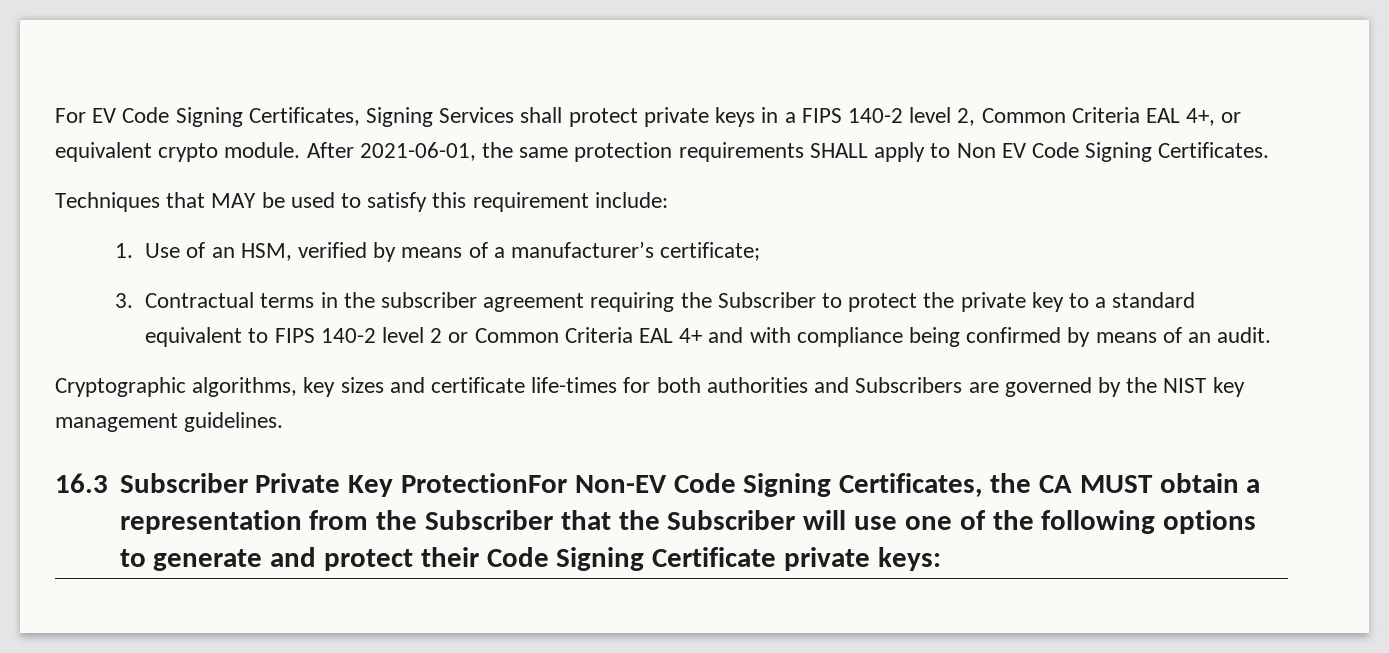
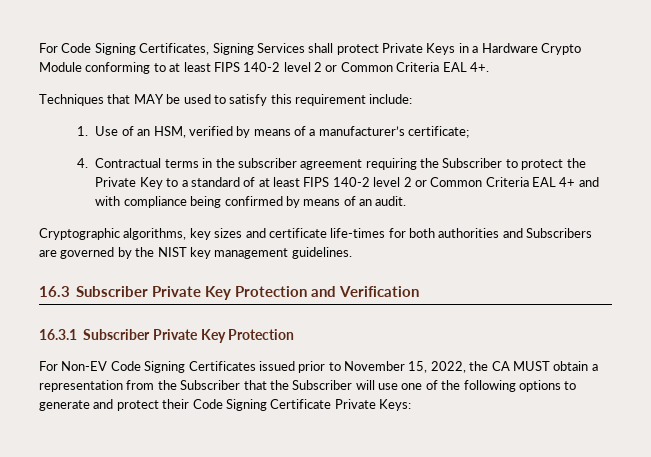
[55,108,117,123] For EV -> [39,43,58,53] For
[643,107,1242,127] [55,142,1270,162] private keys in a FIPS 140-2 level 2, Common Criteria EAL 4+, or equivalent crypto module. After 2021-06-01, the same protection requirements SHALL apply to Non EV Code Signing Certificates. -> [382,43,581,55] [39,62,489,74] Private Keys in a Hardware Crypto Module conforming to at least FIPS 140-2 level 2 or Common Criteria EAL 4+.
[115,293,134,308] 3. -> [76,158,88,168] 4.
[960,292,1064,312] private key -> [95,177,163,189] Private Key
[145,327,269,347] equivalent to -> [243,177,301,187] of at least
[400,473,983,497] ProtectionFor Non-EV Code Signing Certificates, -> [235,286,420,297] [39,329,295,343] [39,361,466,373] Protection and Verification // 16.3.1 Subscriber Private Key Protection // For Non-EV Code Signing Certificates issued prior to November 15, 2022,
[784,547,941,571] private keys: -> [334,399,411,411] Private Keys:

